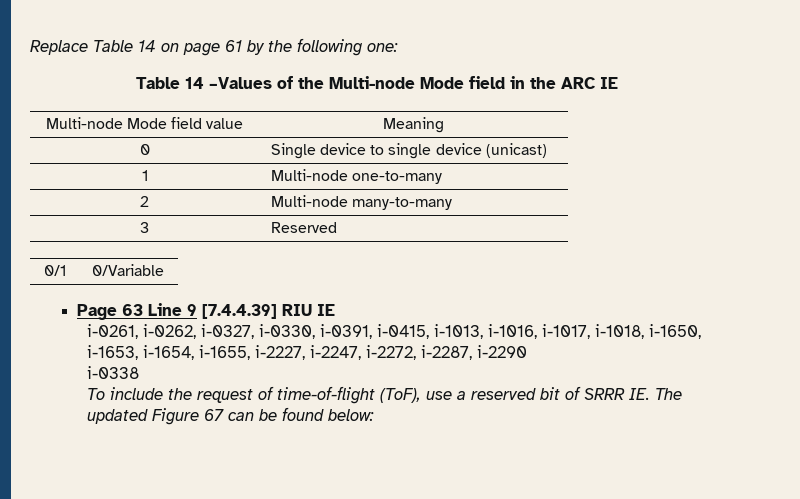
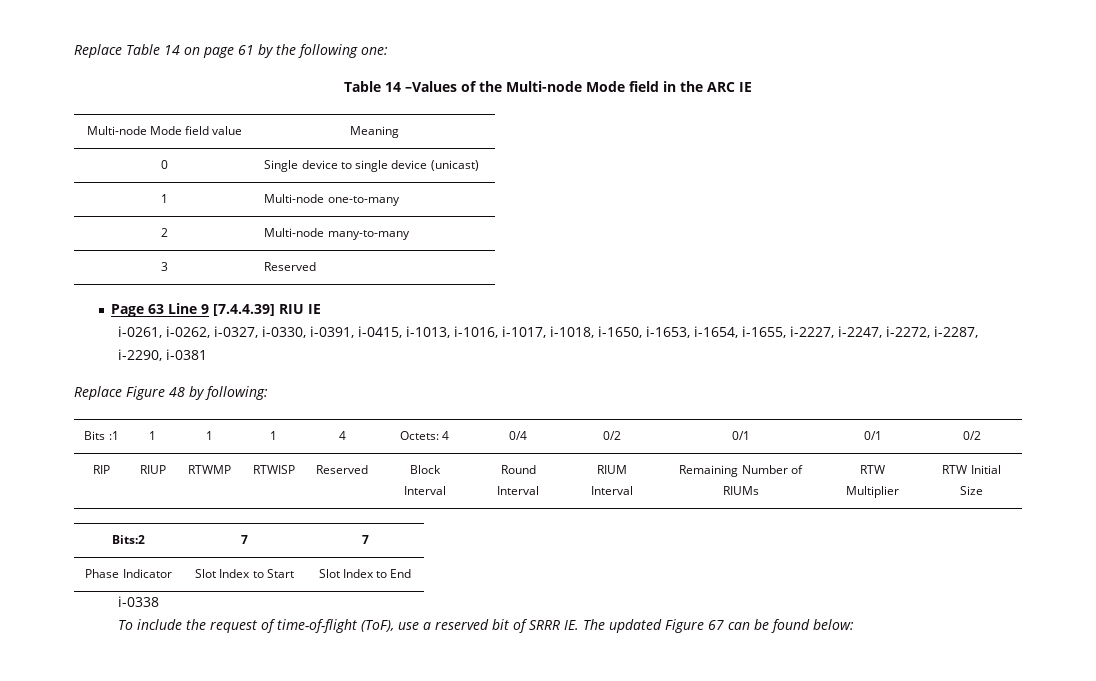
[43,265,66,276] [92,264,164,276] // 0/1 | 0/Variable -> (317, 266) none
[476,345,527,358] i-2290 -> [118,349,208,361] [74,386,268,400] [84,431,119,440] [149,431,156,440] [205,431,213,440] [270,431,277,440] [338,431,346,440] [399,431,450,440] [509,431,527,440] [602,431,621,440] [731,431,750,440] [863,431,882,440] [962,431,981,440] [93,465,110,474] [139,465,166,474] [187,465,231,474] [252,465,295,474] [316,465,368,474] [409,465,441,474] [403,486,446,495] [500,465,536,474] [497,486,539,495] [596,465,627,474] [590,486,633,495] [679,465,803,477] [722,486,759,495] [860,465,885,474] [846,486,899,498] [942,465,1001,474] [960,486,983,495] [112,535,145,544] [241,535,248,544] [361,535,369,544] [85,569,172,578] [195,569,294,578] [318,569,412,578] i-2290, i-0381 // Replace Figure 48 by following: // Bits :1 | 1 | 1 | 1 | 4 | Octets: 4 | 0/4 | 0/2 | 0/1 | 0/1 | 0/2 // RIP | RIUP | RTWMP | RTWISP | Reserved | Block Interval | Round Interval | RIUM Interval | Remaining Number of RIUMs | RTW Multiplier | RTW Initial Size // Bits:2 | 7 | 7 // Phase Indicator | Slot Index to Start | Slot Index to End

